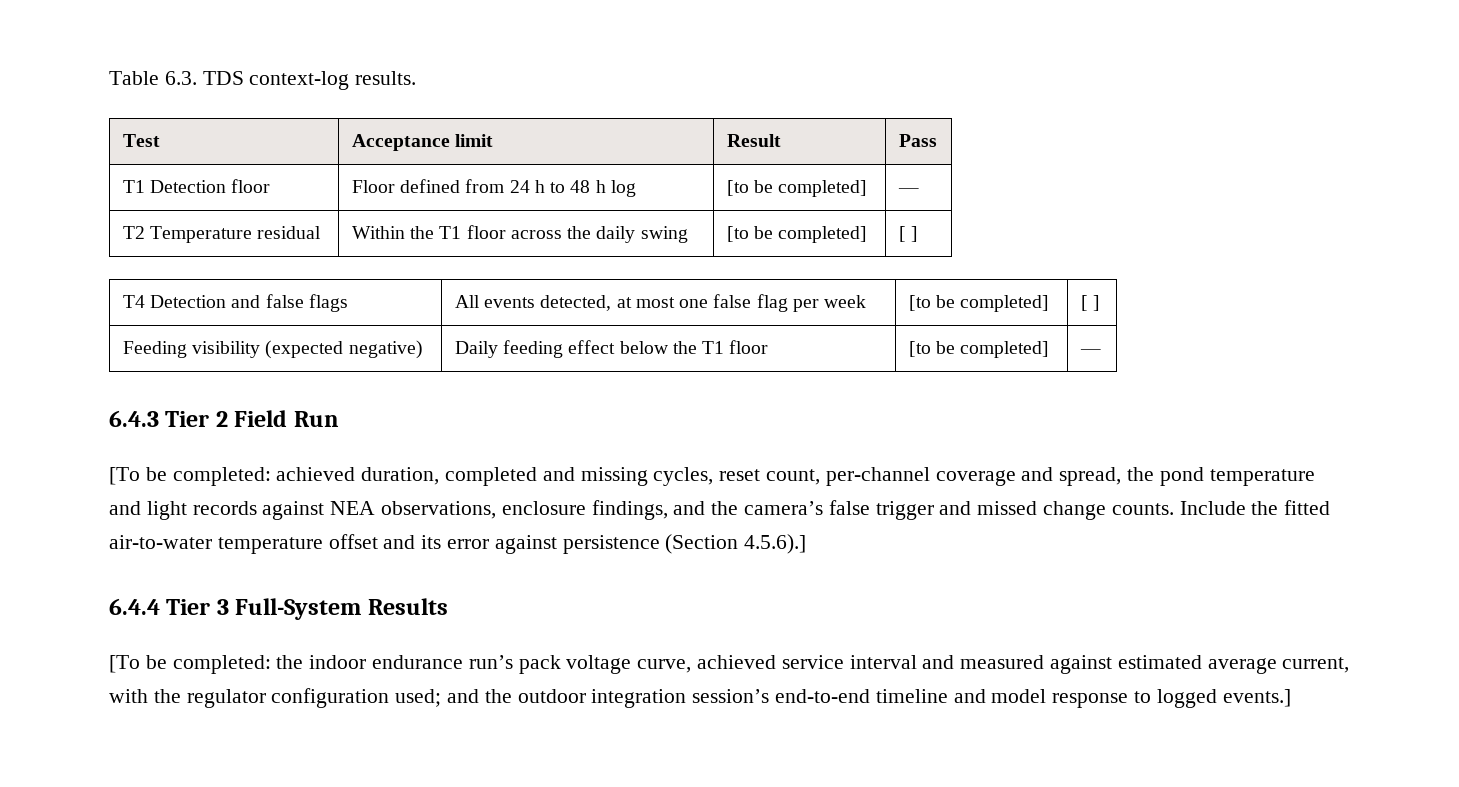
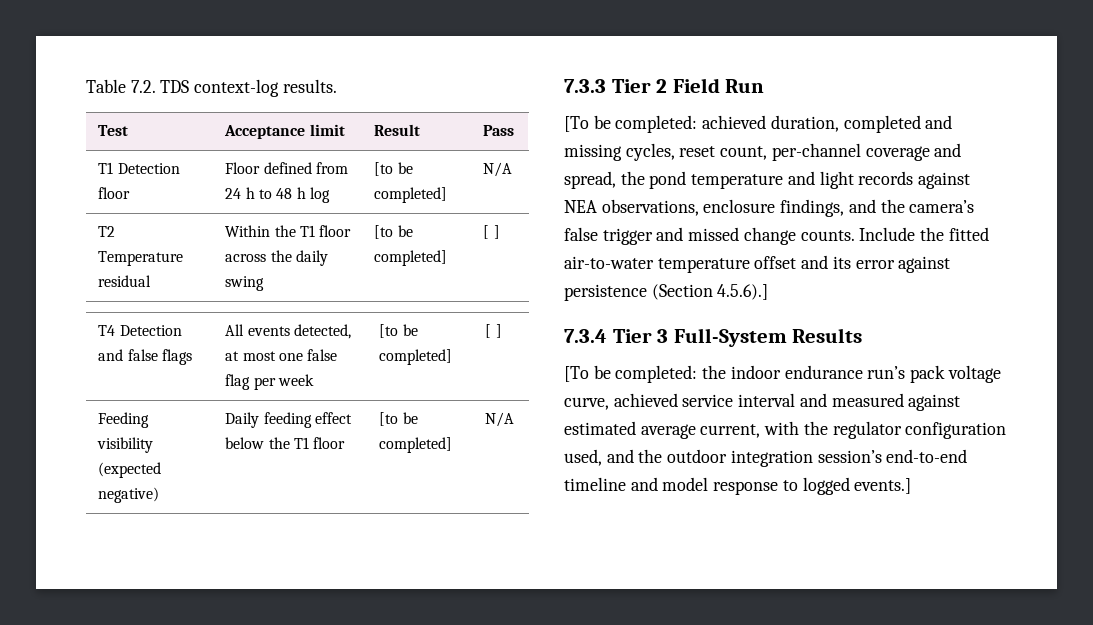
[164,71,197,85] 6.3. -> [130,80,156,93] 7.2.
[897,188,919,193] — -> [483,162,513,177] N/A
[1079,349,1101,354] [109,410,159,427] — // 6.4.3 -> [485,412,515,427] [564,79,606,93] N/A // 7.3.3
[109,598,160,615] 6.4.4 -> [564,329,607,343] 7.3.4
[395,689,442,707] used; -> [564,449,602,466] used,

